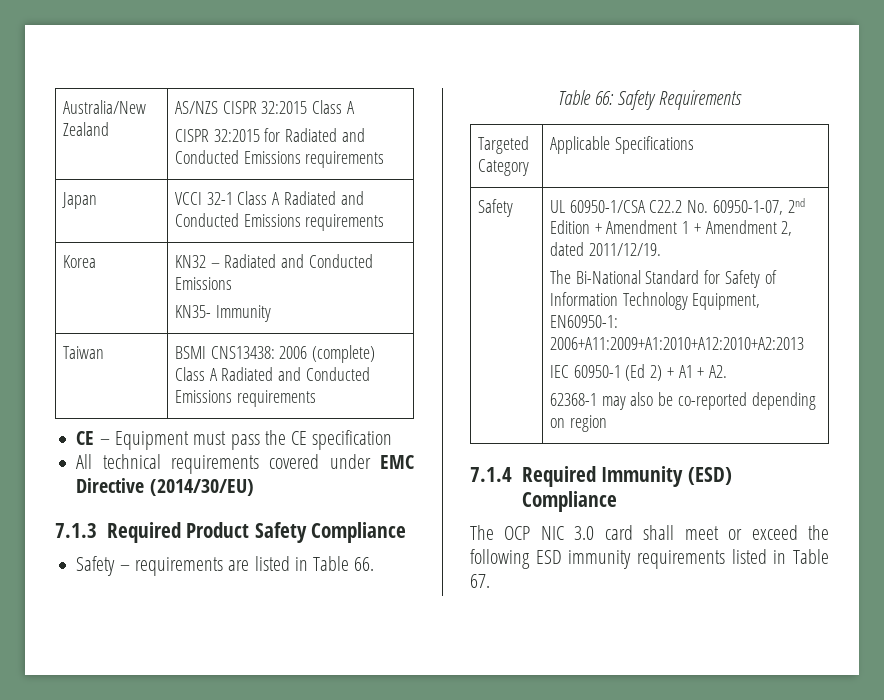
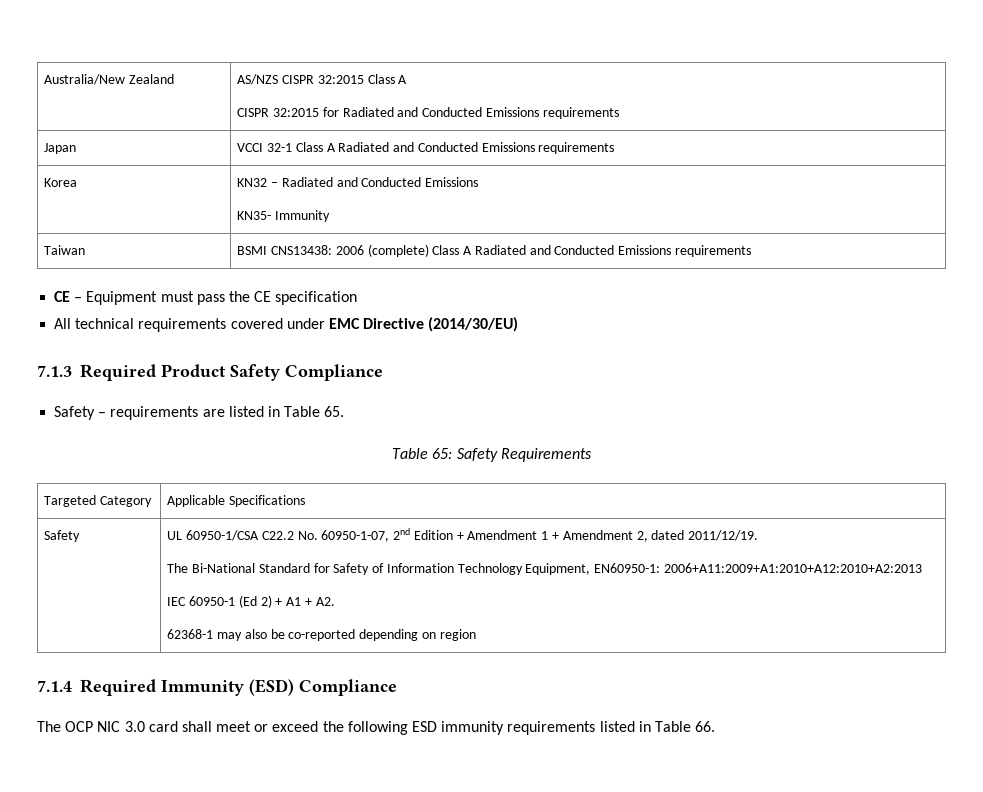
[354,557,375,571] [557,90,614,105] 66. // Table 66: -> [324,406,345,417] [392,448,453,459] 65. // Table 65:
[470,574,490,588] 67. -> [695,721,716,732] 66.

